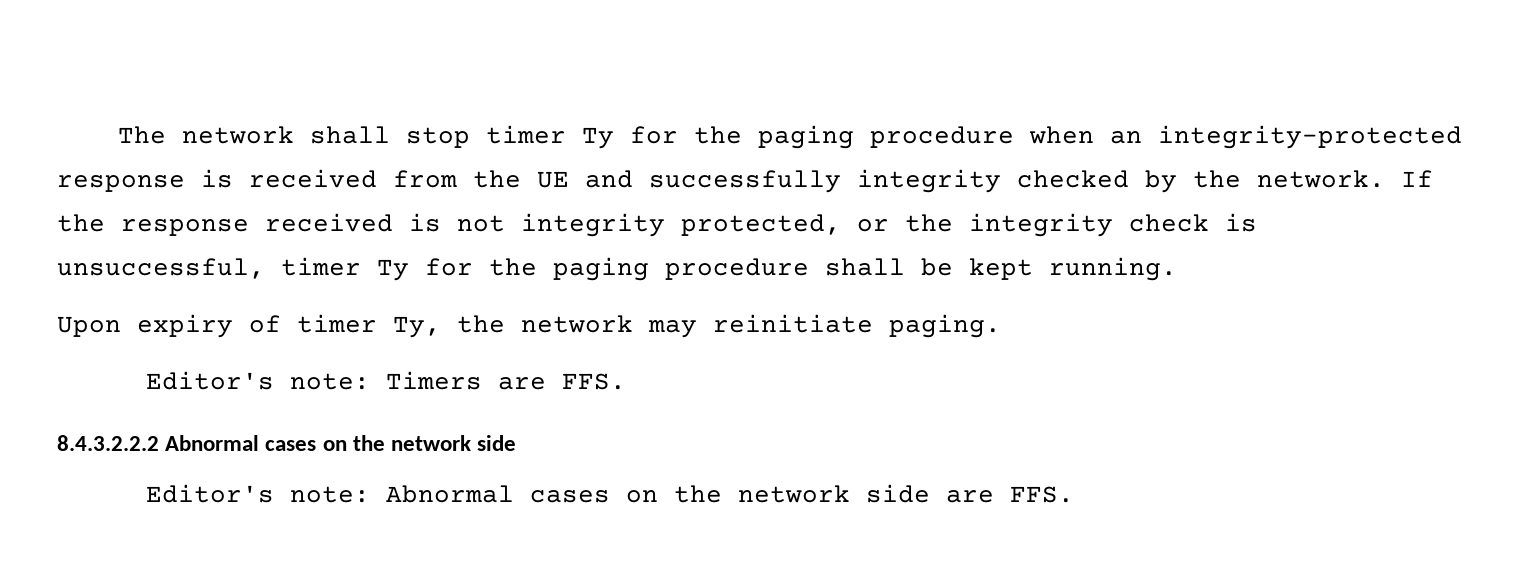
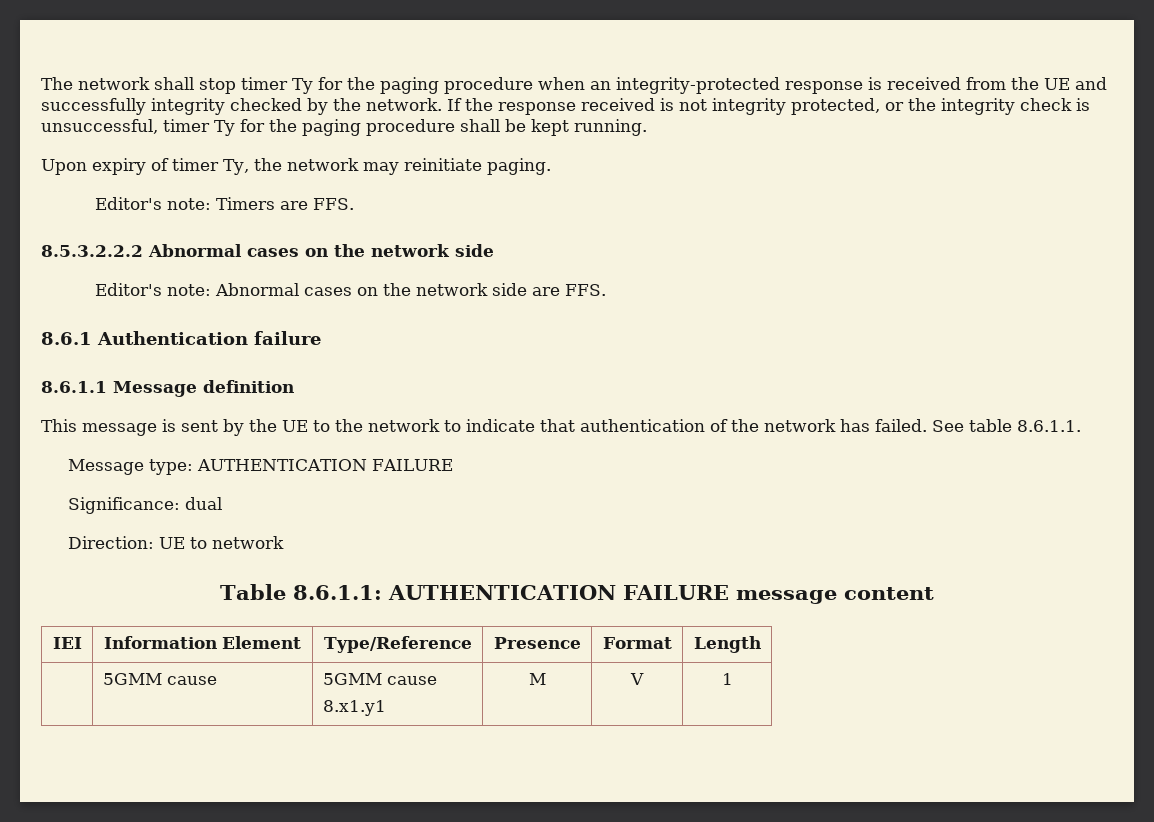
[57,435,159,451] 8.4.3.2.2.2 -> [41,245,143,257] 8.5.3.2.2.2
(1074, 494) none -> [41,331,321,345] [41,380,294,397] [41,419,1081,436] [67,459,453,475] [67,497,222,514] [67,536,284,549] [219,584,935,604] [52,637,82,649] [104,636,301,649] [323,636,472,653] [493,637,581,649] [602,637,672,649] [693,636,761,653] [102,673,217,685] [322,673,437,685] [322,700,386,716] [528,673,546,685] [630,673,644,685] [721,673,733,685] // 8.6.1 Authentication failure // 8.6.1.1 Message definition // This message is sent by the UE to the network to indicate that authentication of the network has failed. See table 8.6.1.1. // Message type: AUTHENTICATION FAILURE // Significance: dual // Direction: UE to network // Table 8.6.1.1: AUTHENTICATION FAILURE message content // IEI | Information Element | Type/Reference | Presence | Format | Length // | 5GMM cause | 5GMM cause // 8.x1.y1 | M | V | 1

